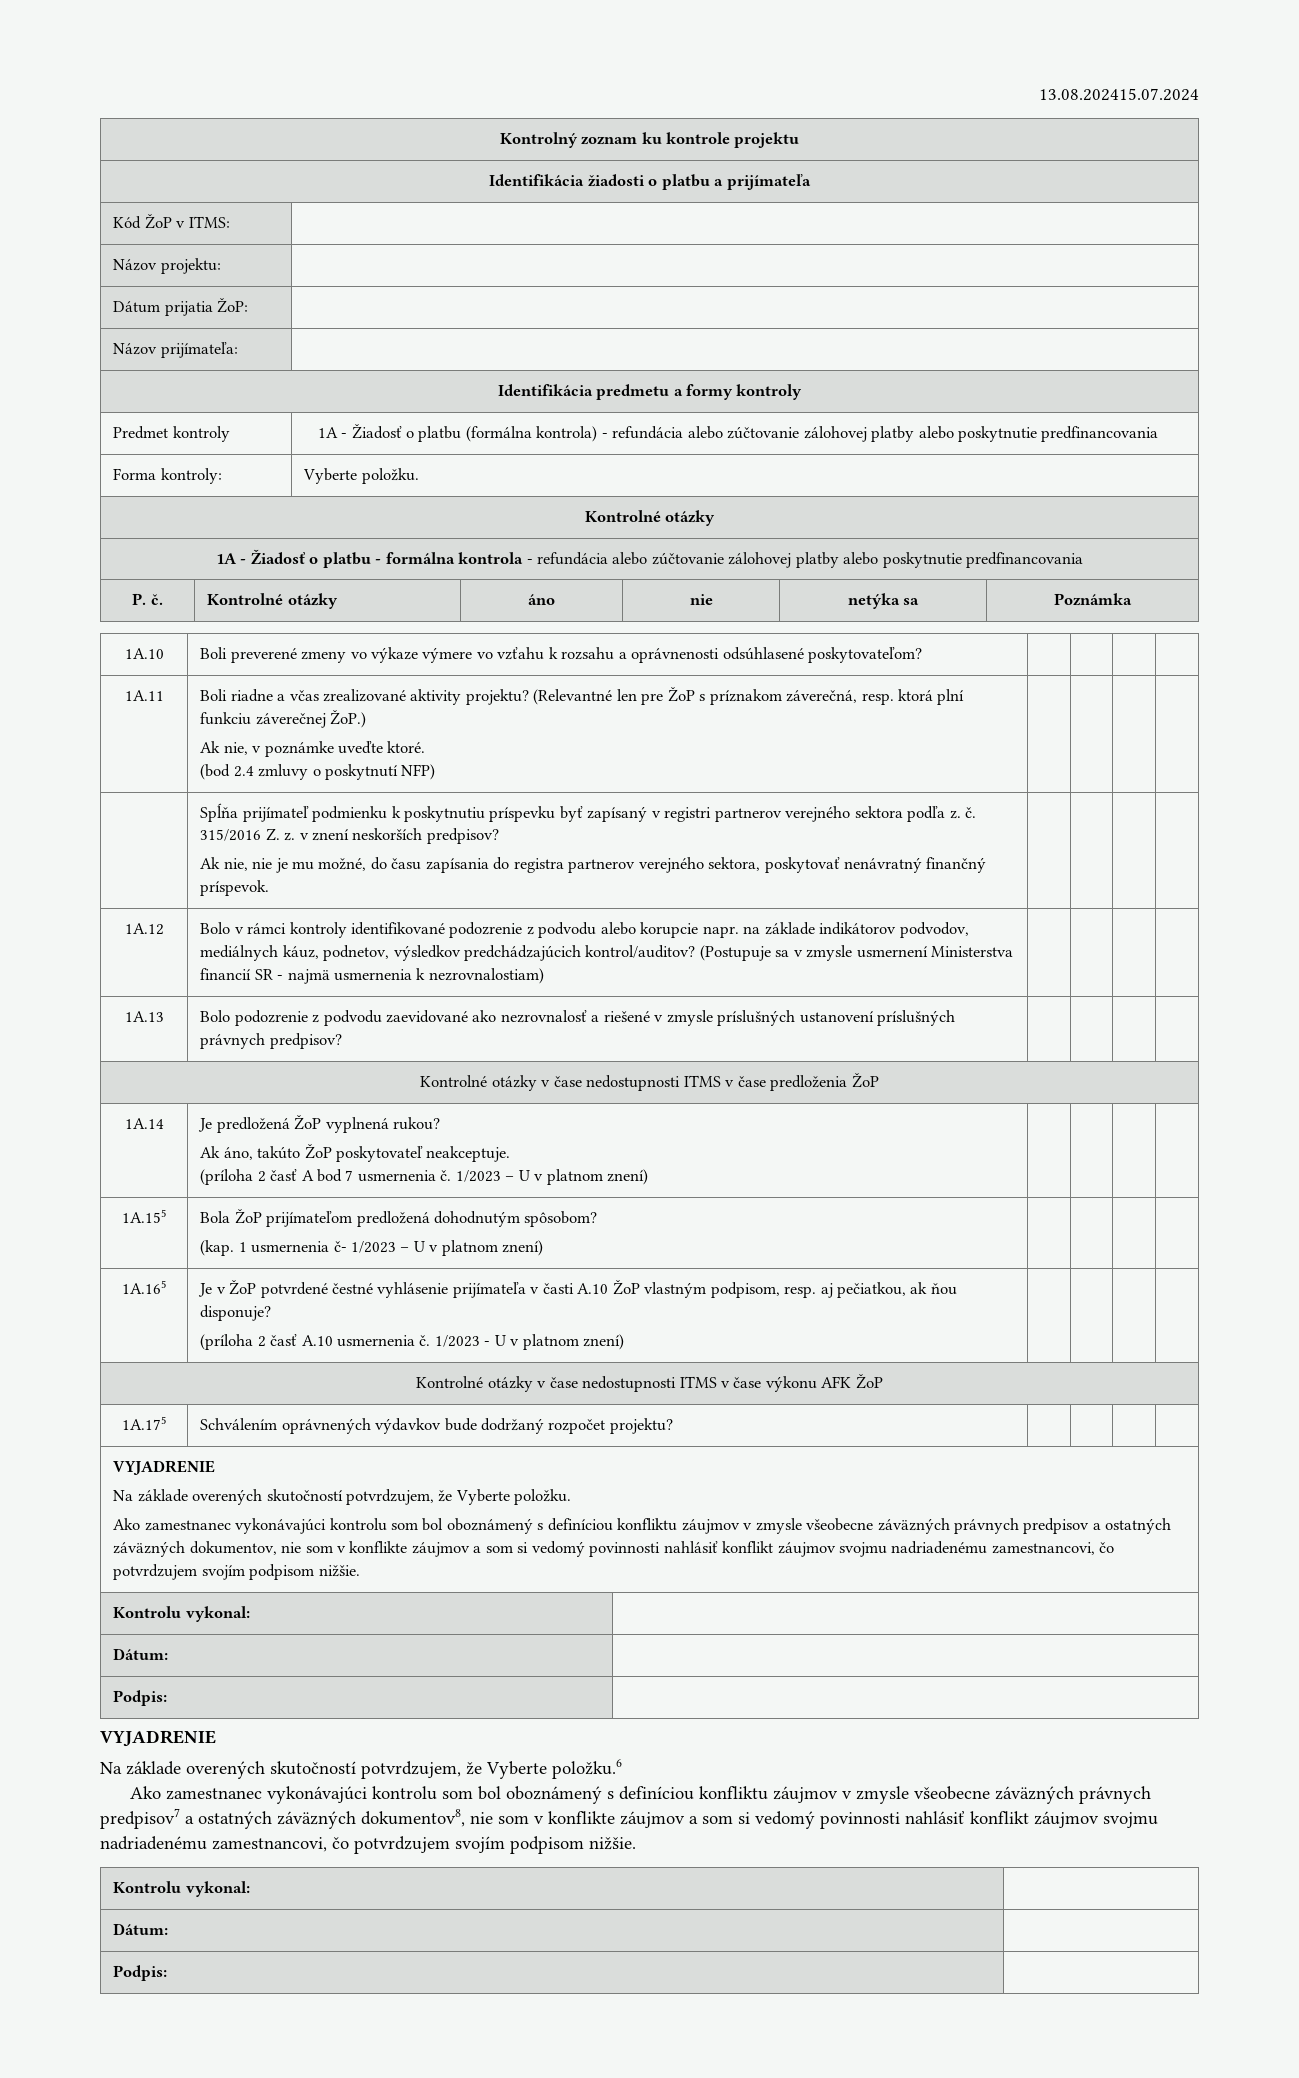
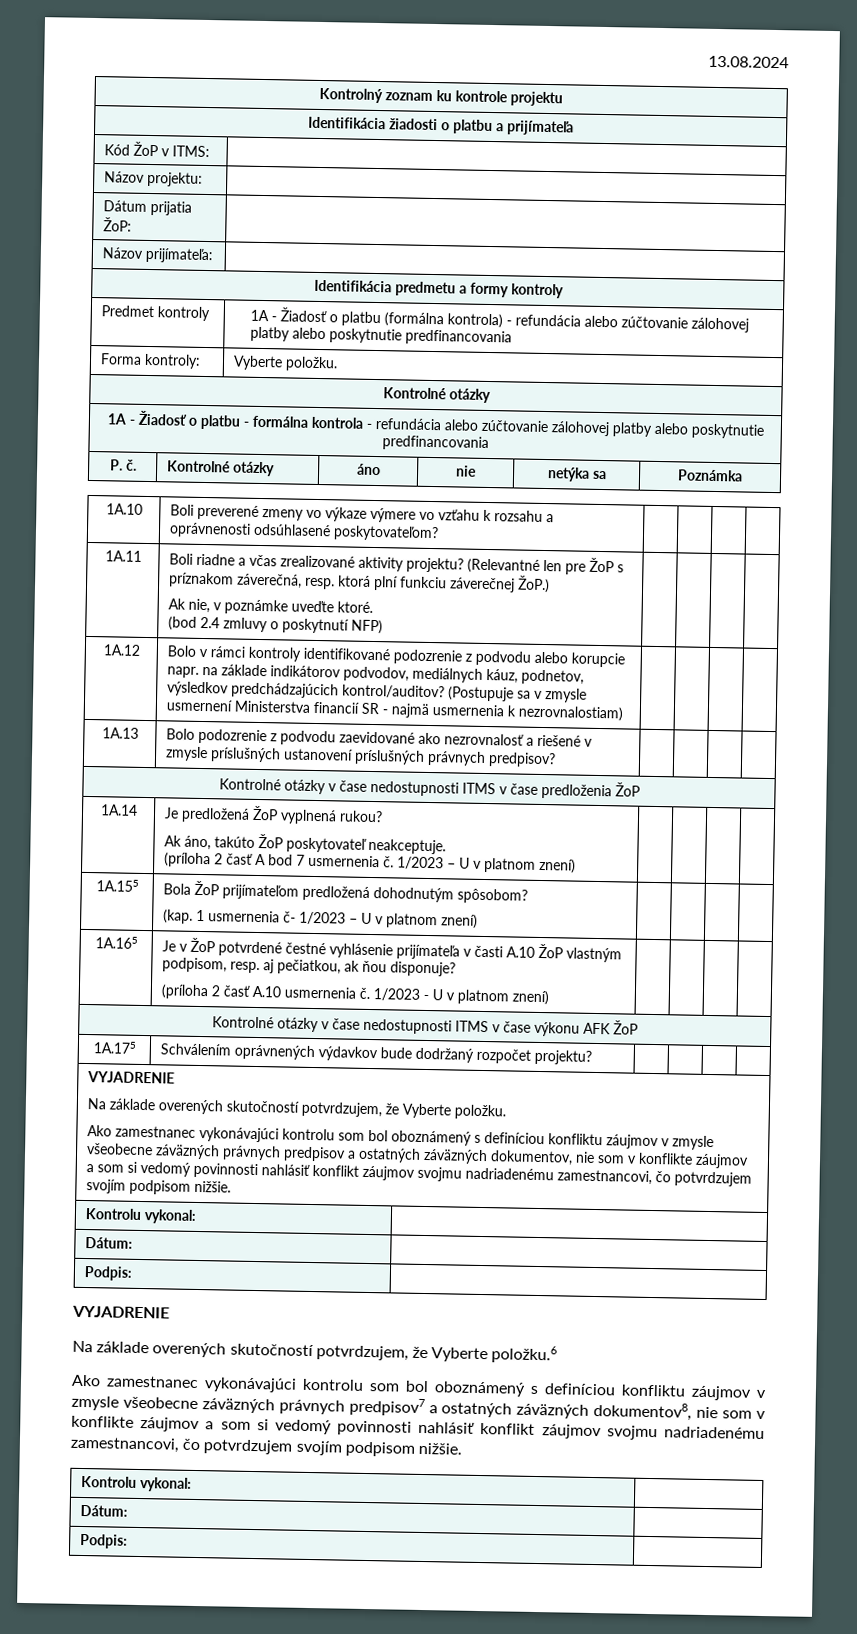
[1039,88,1199,101] 13.08.202415.07.2024 -> [708,55,789,69] 13.08.2024
[200,803,977,822] [200,828,499,844] [200,857,987,873] [200,880,270,896] // | Spĺňa prijímateľ podmienku k poskytnutiu príspevku byť zapísaný v registri partnerov verejného sektora podľa z. č. 315/2016 Z. z. v znení neskorších predpisov? // Ak nie, nie je mu možné, do času zapísania do registra partnerov verejného sektora, poskytovať nenávratný finančný príspevok. | | | | -> (384, 627) none

